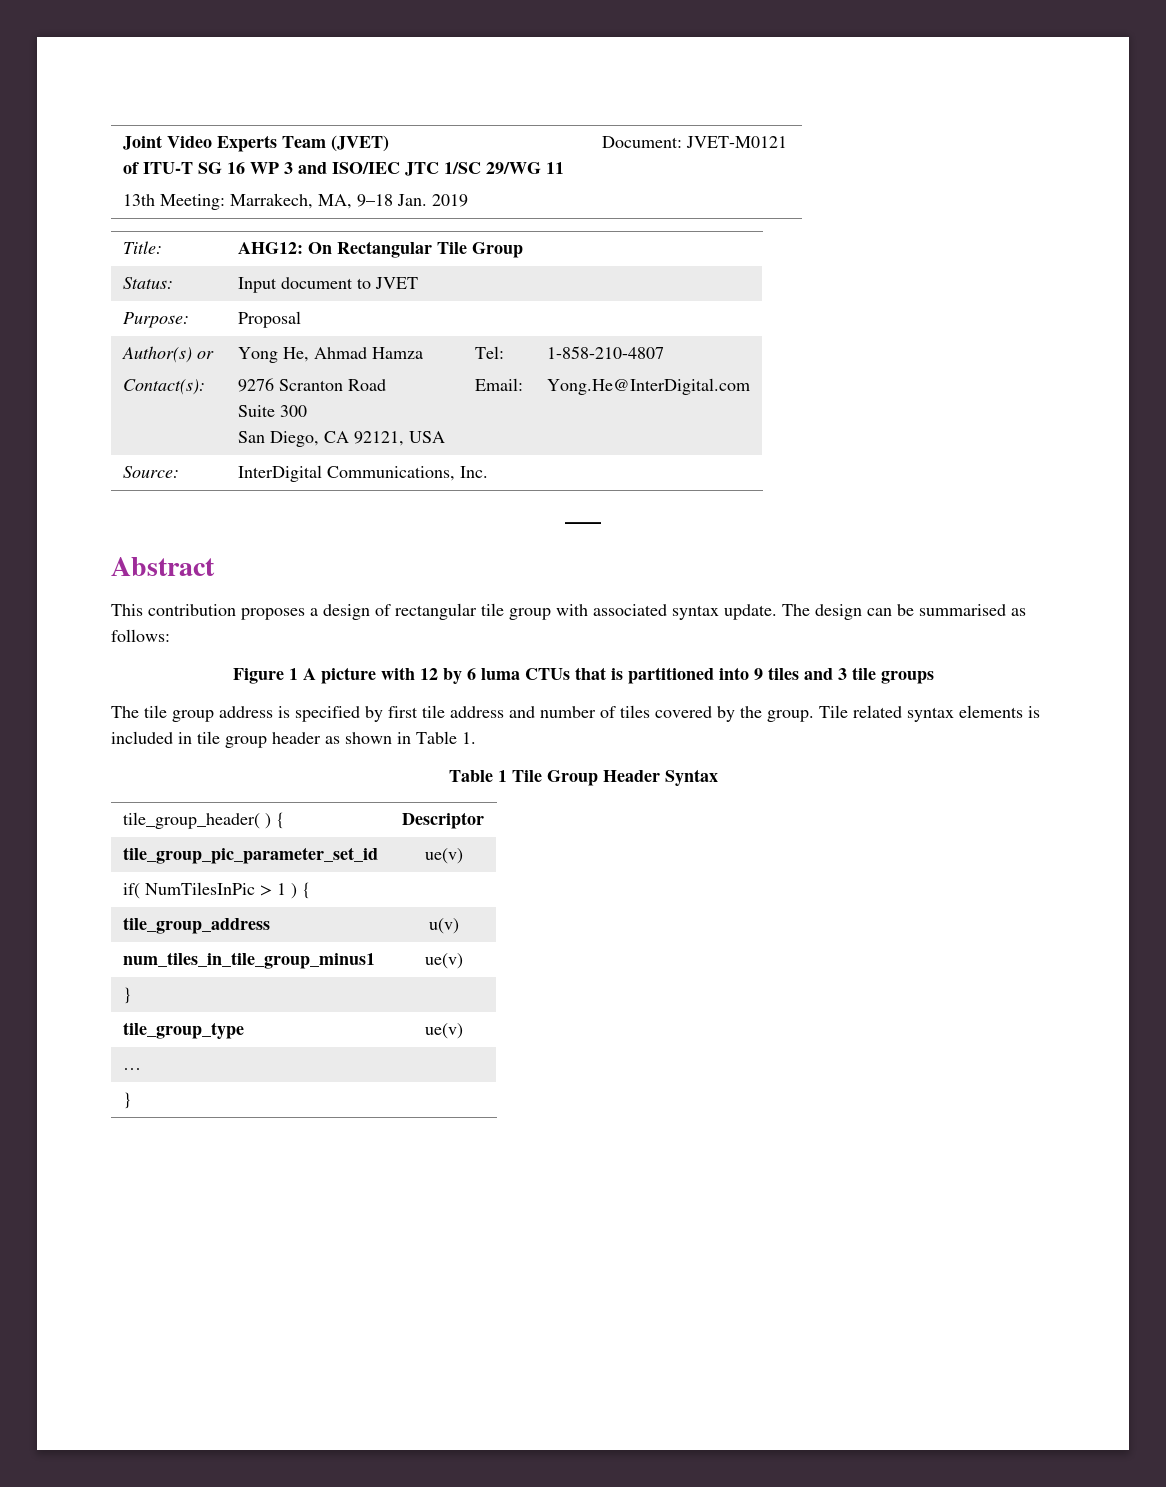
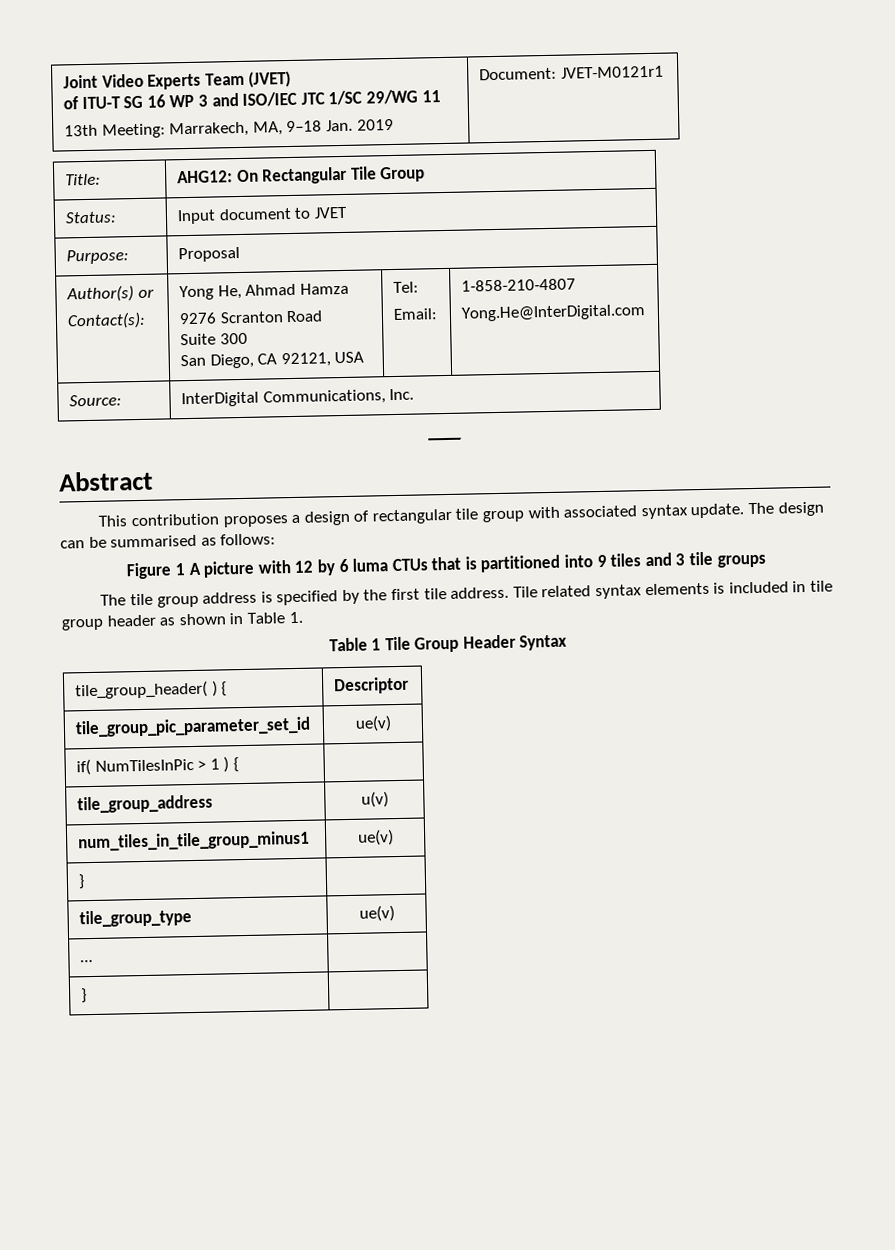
[685,136,787,148] JVET-M0121 -> [560,65,664,79] JVET-M0121r1
(383, 714) none -> [363,589,388,601] the
[450,705,814,722] address and number of tiles covered by the group. -> [450,586,510,599] address.

